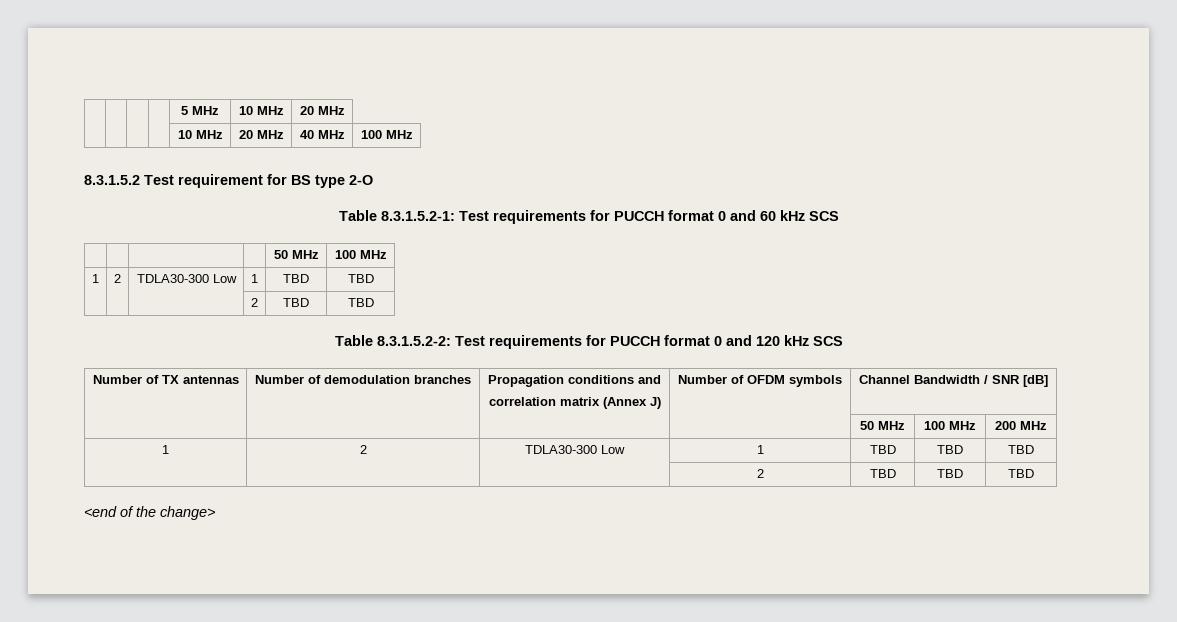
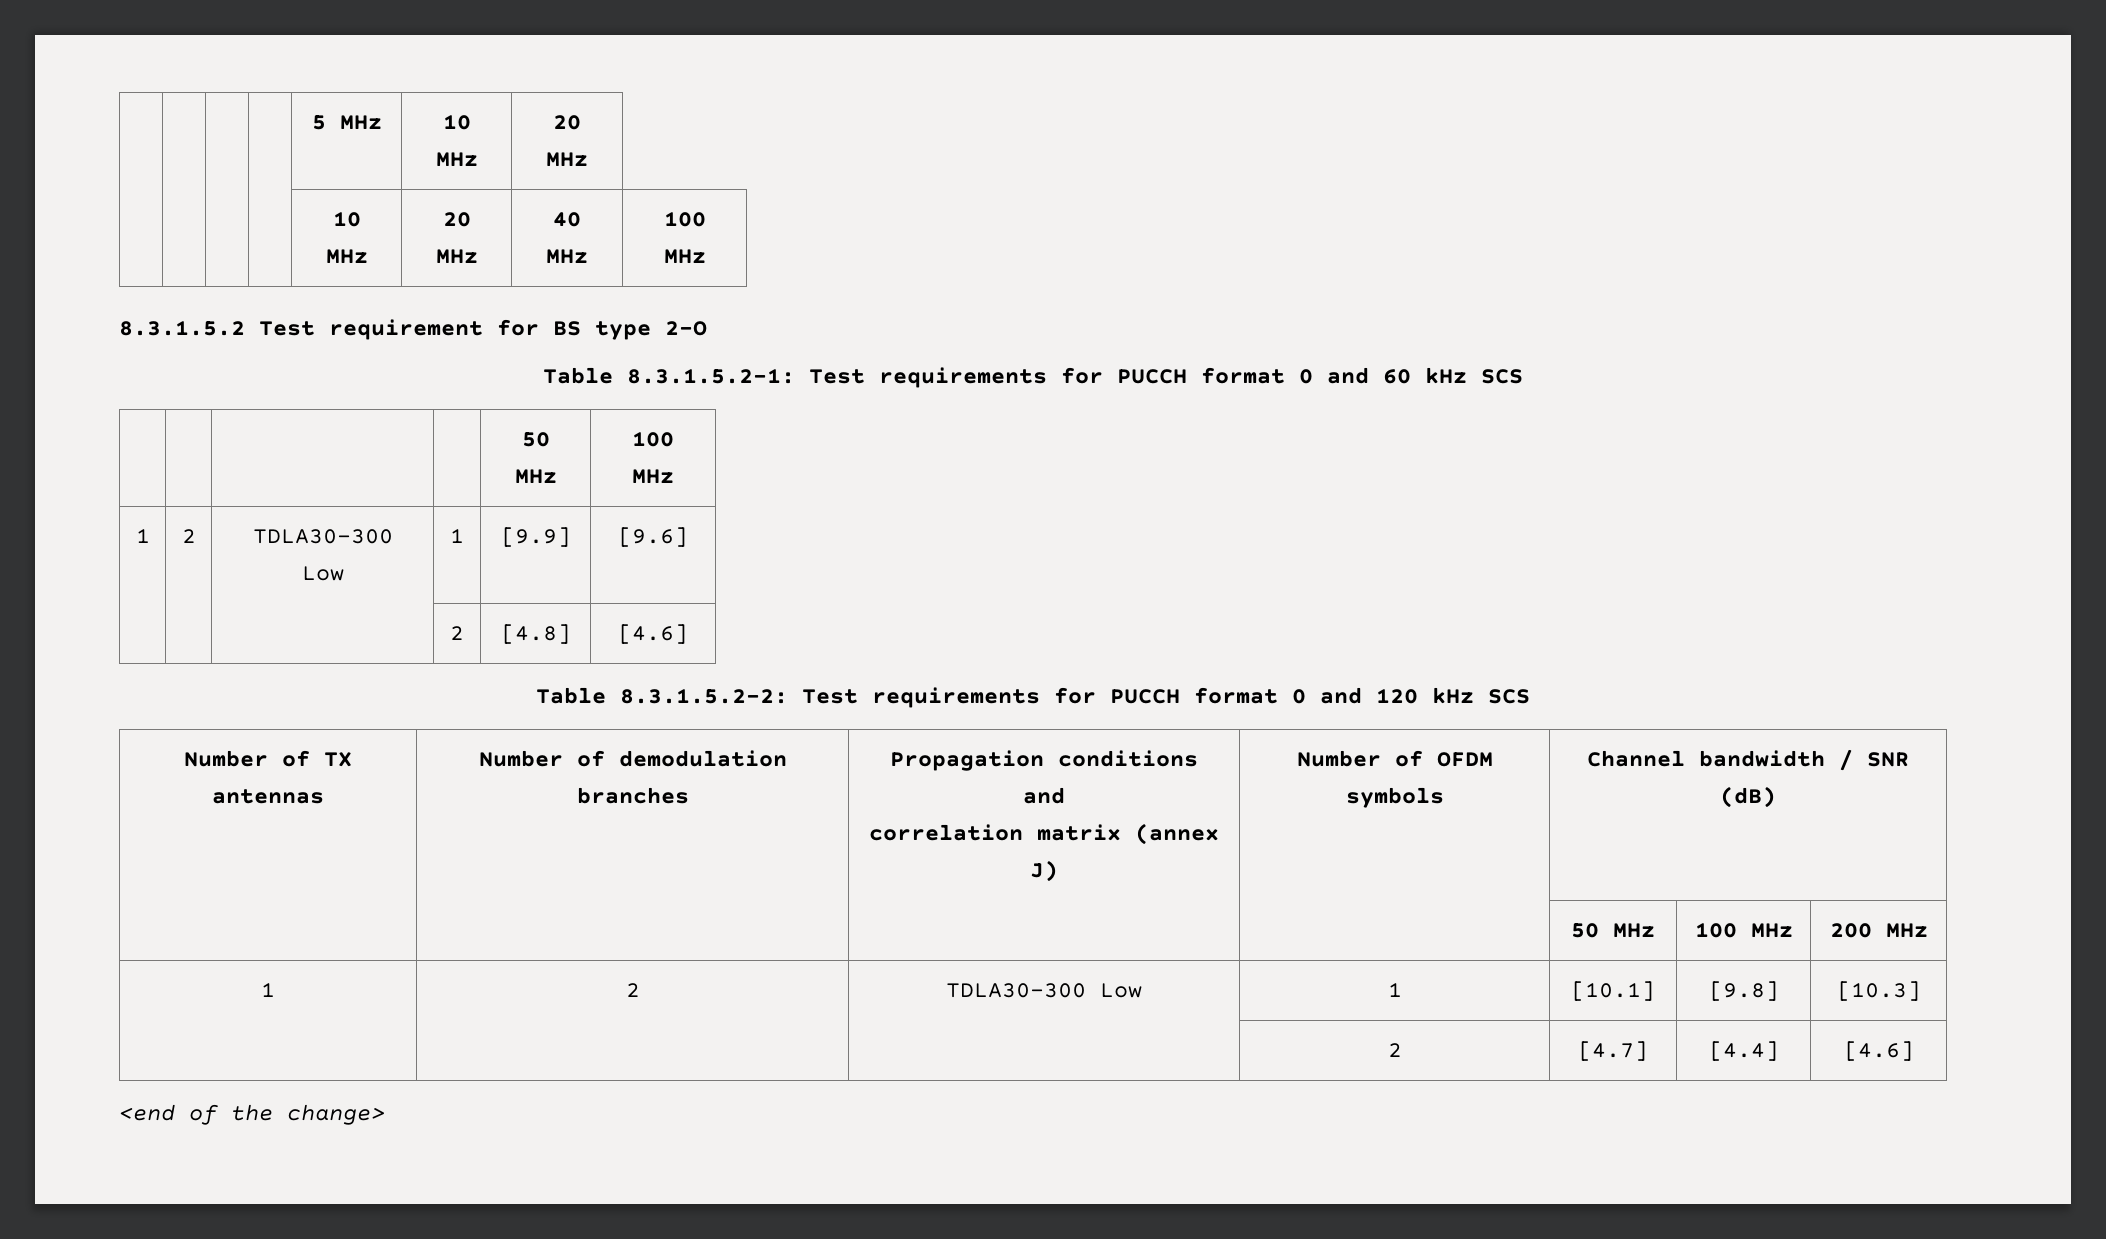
[283,274,309,283] [347,274,374,283] [251,298,258,307] [283,298,309,307] [347,298,374,307] TBD | TBD // | | | 2 | TBD | TBD -> [500,527,571,547] [618,527,688,547] [450,626,464,640] [500,624,571,644] [618,624,688,644] [9.9] | [9.6] // | | | 2 | [4.8] | [4.6]
[602,397,647,409] (Annex -> [1135,823,1219,845] (annex
[914,375,980,384] Bandwidth -> [1699,750,1825,767] bandwidth
[1023,375,1048,387] [dB] -> [1720,786,1776,808] (dB)
[869,445,896,454] [937,445,963,454] [1008,445,1034,454] [756,469,764,478] [869,469,896,478] [937,469,963,478] [1008,469,1034,478] TBD | TBD | TBD // | | | 2 | TBD | TBD | TBD -> [1571,981,1655,1001] [1708,981,1779,1001] [1836,981,1921,1001] [1387,1043,1402,1057] [1578,1041,1648,1061] [1708,1041,1779,1061] [1843,1041,1914,1061] [10.1] | [9.8] | [10.3] // | | | 2 | [4.7] | [4.4] | [4.6]

